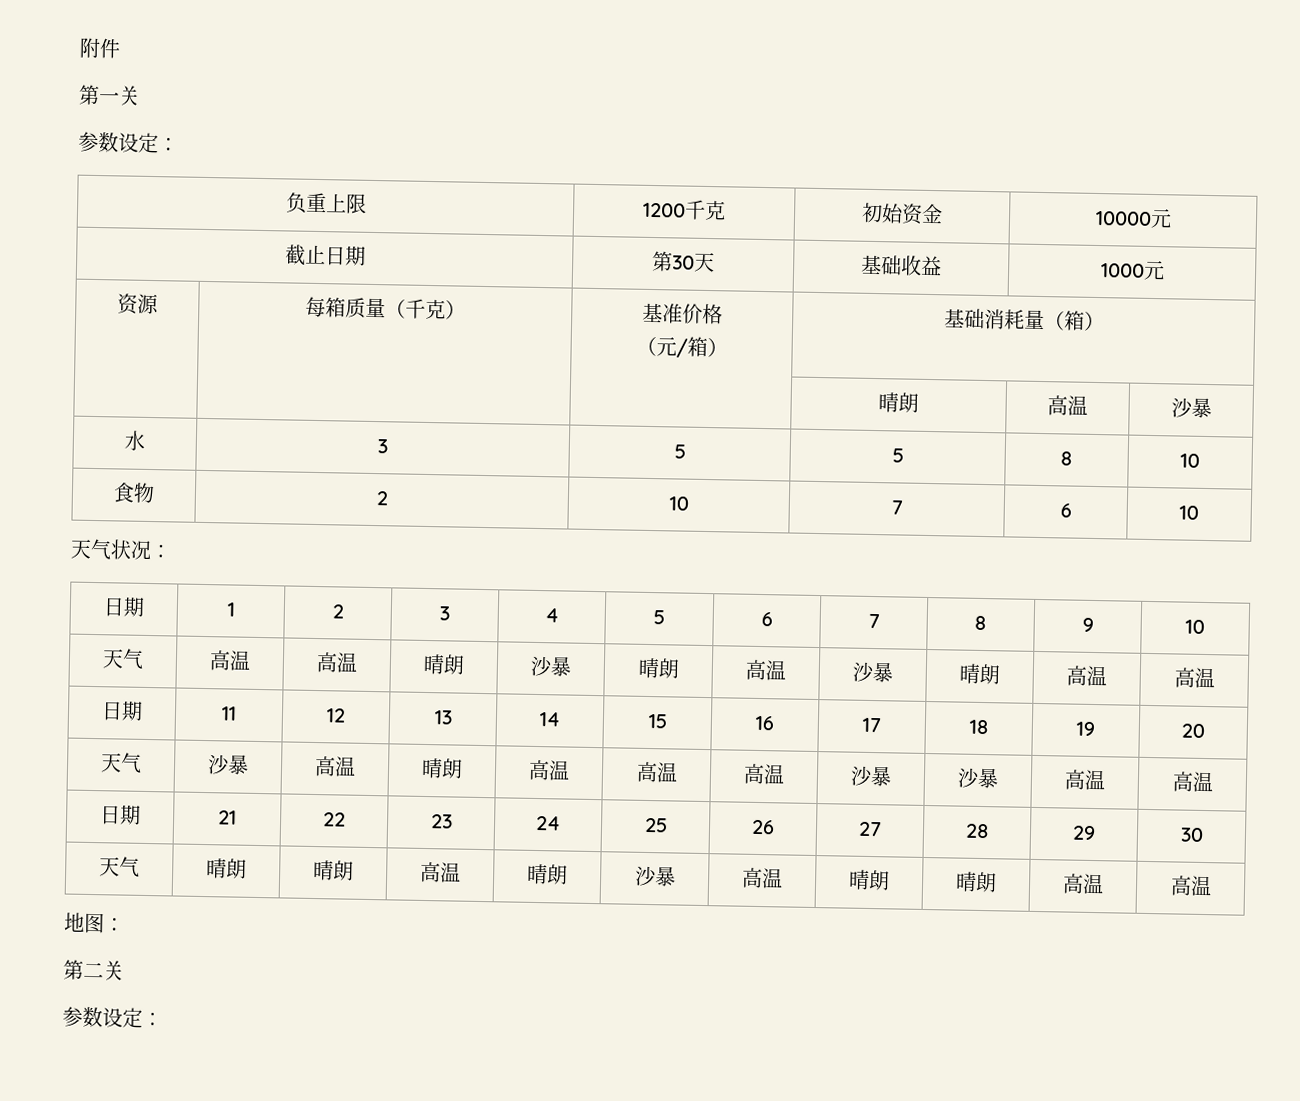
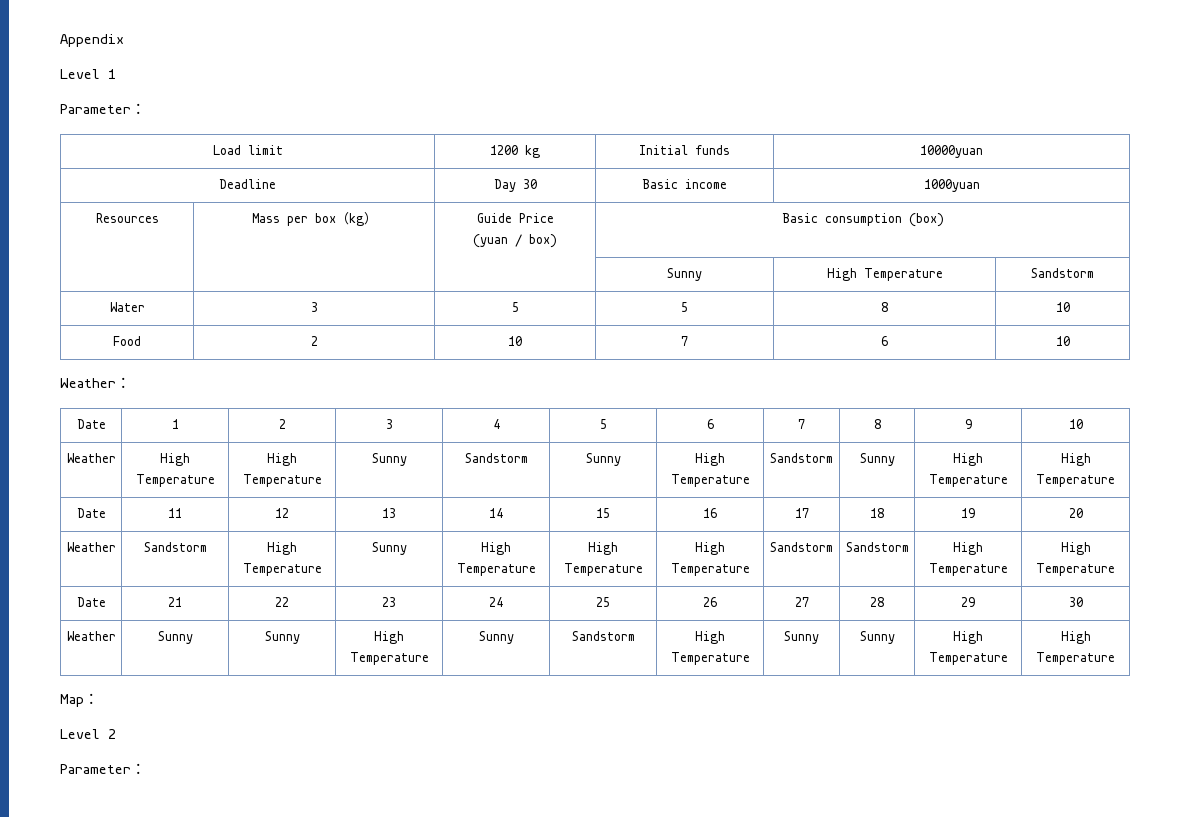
[79,37,121,59] [78,84,140,106] [78,131,179,154] [285,192,367,214] 附件 // 第一关 // 参数设定： // 负重上限 -> [60,34,124,47] [60,69,116,79] [60,103,146,114] [212,145,283,155] Appendix // Level 1 // Parameter： // Load limit
[684,199,726,221] [861,202,943,225] [1094,208,1172,229] [284,244,366,266] [652,250,715,273] [861,254,942,276] [1099,260,1165,281] [117,293,159,315] [305,296,466,320] [642,302,723,325] [635,336,728,358] [943,308,1105,332] [878,392,919,413] [1047,395,1088,416] [1170,397,1212,419] [124,430,146,451] 千克 | 初始资金 | 10000元 // 截止日期 | 第30天 | 基础收益 | 1000元 // 资源 | 每箱质量（千克） | 基准价格 // （元/箱） | 基础消耗量（箱） // | | | 晴朗 | 高温 | 沙暴 // 水 -> [525,145,540,158] [639,145,730,155] [920,145,983,158] [219,179,276,189] [493,179,537,192] [642,179,727,189] [923,179,980,192] [95,213,159,223] [251,212,377,226] [476,213,554,223] [472,234,557,248] [781,213,944,227] [667,268,702,281] [826,268,943,281] [1031,268,1094,278] [109,302,145,312] kg | Initial funds | 10000yuan // Deadline | Day 30 | Basic income | 1000yuan // Resources | Mass per box（kg） | Guide Price // (yuan / box) | Basic consumption (box) // | | | Sunny | High Temperature | Sandstorm // Water
[113,482,155,504] 食物 -> [113,336,141,346] Food
[70,538,172,561] [103,596,145,617] 天气状况： // 日期 -> [60,377,131,388] [76,419,106,429] Weather： // Date
[102,648,144,669] [209,650,251,671] [316,652,358,673] [423,653,465,675] [530,655,572,677] [637,657,680,679] [745,659,787,681] [852,661,894,683] [959,663,1001,685] [1066,665,1107,687] [1173,667,1215,689] [101,700,143,721] 天气 | 高温 | 高温 | 晴朗 | 沙暴 | 晴朗 | 高温 | 沙暴 | 晴朗 | 高温 | 高温 // 日期 -> [66,453,116,463] [160,453,190,466] [135,474,215,487] [267,453,297,466] [242,474,322,487] [371,453,407,466] [464,453,528,463] [585,453,621,466] [695,453,725,466] [670,474,750,487] [770,453,833,463] [859,453,895,466] [953,453,983,466] [928,474,1008,487] [1060,453,1091,466] [1036,474,1115,487] [76,508,106,518] Weather | High Temperature | High Temperature | Sunny | Sandstorm | Sunny | High Temperature | Sandstorm | Sunny | High Temperature | High Temperature // Date
[100,752,142,773] [207,754,249,775] [314,756,356,777] [421,757,463,779] [528,759,570,781] [635,761,678,783] [743,763,785,785] [850,765,892,787] [957,767,999,789] [1064,769,1106,791] [1171,771,1214,793] [99,804,141,825] 天气 | 沙暴 | 高温 | 晴朗 | 高温 | 高温 | 高温 | 沙暴 | 沙暴 | 高温 | 高温 // 日期 -> [66,542,116,552] [143,542,207,552] [267,542,297,555] [242,563,322,576] [371,542,407,555] [481,542,511,555] [456,563,536,576] [588,542,618,555] [563,563,643,576] [695,542,725,555] [670,563,750,576] [770,542,833,552] [845,542,909,552] [953,542,983,555] [928,563,1008,576] [1060,542,1091,555] [1036,563,1115,576] [76,597,106,607] Weather | Sandstorm | High Temperature | Sunny | High Temperature | High Temperature | High Temperature | Sandstorm | Sandstorm | High Temperature | High Temperature // Date
[99,856,140,877] [206,858,247,879] [313,859,354,881] [420,861,461,883] [526,863,568,885] [633,865,676,887] [741,867,783,889] [848,869,890,891] [955,871,997,893] [1062,873,1104,895] [1169,875,1212,897] [64,912,125,934] [63,959,124,981] [62,1006,143,1028] 天气 | 晴朗 | 晴朗 | 高温 | 晴朗 | 沙暴 | 高温 | 晴朗 | 晴朗 | 高温 | 高温 // 地图： // 第二关 // 参数设定 -> [66,631,116,641] [157,631,193,644] [264,631,300,644] [374,631,404,644] [349,652,429,665] [478,631,514,644] [571,631,635,641] [695,631,725,644] [670,652,750,665] [784,631,819,644] [859,631,895,644] [953,631,983,644] [928,652,1008,665] [1060,631,1091,644] [1036,652,1115,665] [60,693,99,707] [60,729,116,739] [60,764,131,774] Weather | Sunny | Sunny | High Temperature | Sunny | Sandstorm | High Temperature | Sunny | Sunny | High Temperature | High Temperature // Map： // Level 2 // Parameter

